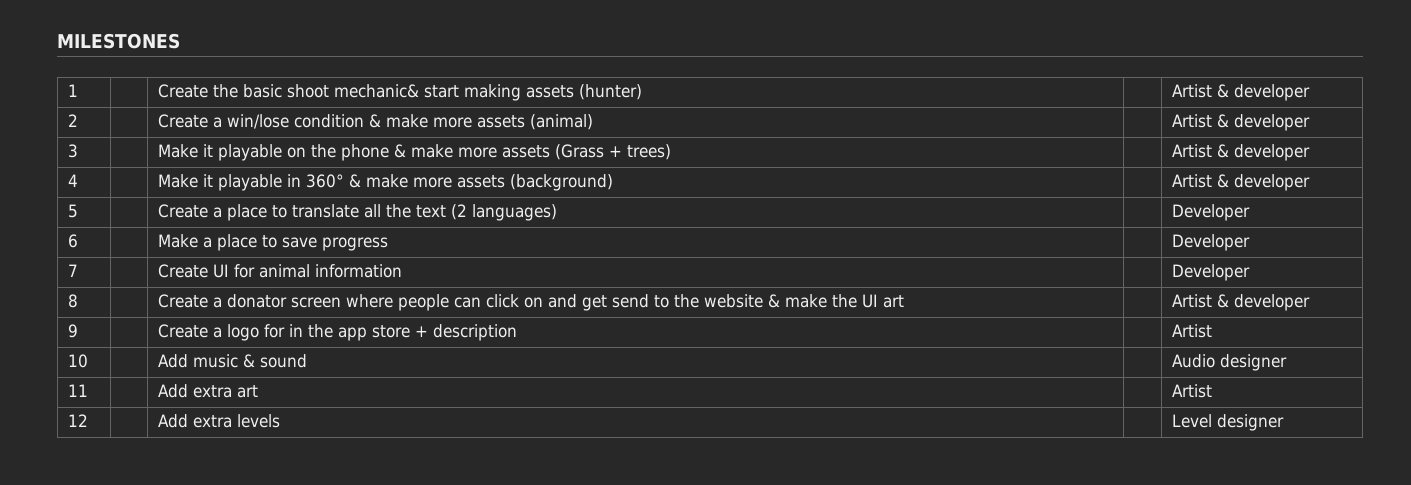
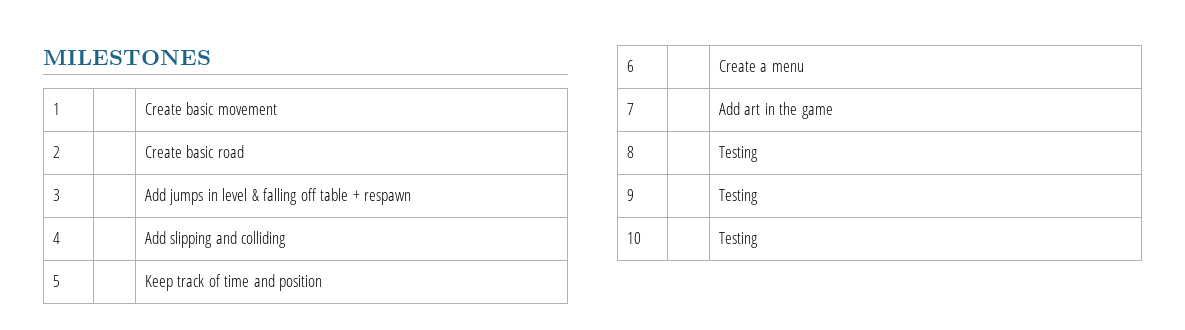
[212,84,642,101] [1171,84,1310,101] [67,114,78,127] [157,114,593,130] [1171,114,1310,131] [67,144,78,158] [157,144,671,161] [1171,144,1310,161] [67,174,78,187] [157,174,613,191] [1171,174,1310,191] [67,204,78,218] [157,204,557,221] [1171,204,1250,221] [67,234,78,248] [157,234,388,251] [1171,234,1250,251] [67,264,78,277] [157,264,402,278] [1171,264,1250,281] [67,294,78,308] [157,294,904,311] [1171,294,1310,311] [67,324,78,338] [157,324,517,341] [1171,324,1212,338] [67,354,88,368] [157,354,307,368] [1171,354,1287,371] [67,384,88,397] [157,384,258,398] [1171,384,1212,398] [67,414,88,427] [157,414,280,428] [1171,414,1284,431] the basic shoot mechanic& start making assets (hunter) | | Artist & developer // 2 | | Create a win/lose condition & make more assets (animal) | | Artist & developer // 3 | | Make it playable on the phone & make more assets (Grass + trees) | | Artist & developer // 4 | | Make it playable in 360° & make more assets (background) | | Artist & developer // 5 | | Create a place to translate all the text (2 languages) | | Developer // 6 | | Make a place to save progress | | Developer // 7 | | Create UI for animal information | | Developer // 8 | | Create a donator screen where people can click on and get send to the website & make the UI art | | Artist & developer // 9 | | Create a logo for in the app store + description | | Artist // 10 | | Add music & sound | | Audio designer // 11 | | Add extra art | | Artist // 12 | | Add extra levels | | Level designer -> [186,102,277,115] [52,146,60,158] [144,145,244,158] [52,189,60,201] [144,188,412,205] [52,232,60,244] [144,231,287,248] [52,275,60,287] [144,274,323,291] [626,60,634,72] [718,60,804,72] [626,103,634,115] [718,102,833,119] [626,146,634,158] [718,146,758,162] [626,189,634,201] [718,189,758,205] [626,232,641,244] [718,232,758,248] basic movement // 2 | | Create basic road // 3 | | Add jumps in level & falling off table + respawn // 4 | | Add slipping and colliding // 5 | | Keep track of time and position // 6 | | Create a menu // 7 | | Add art in the game // 8 | | Testing // 9 | | Testing // 10 | | Testing

